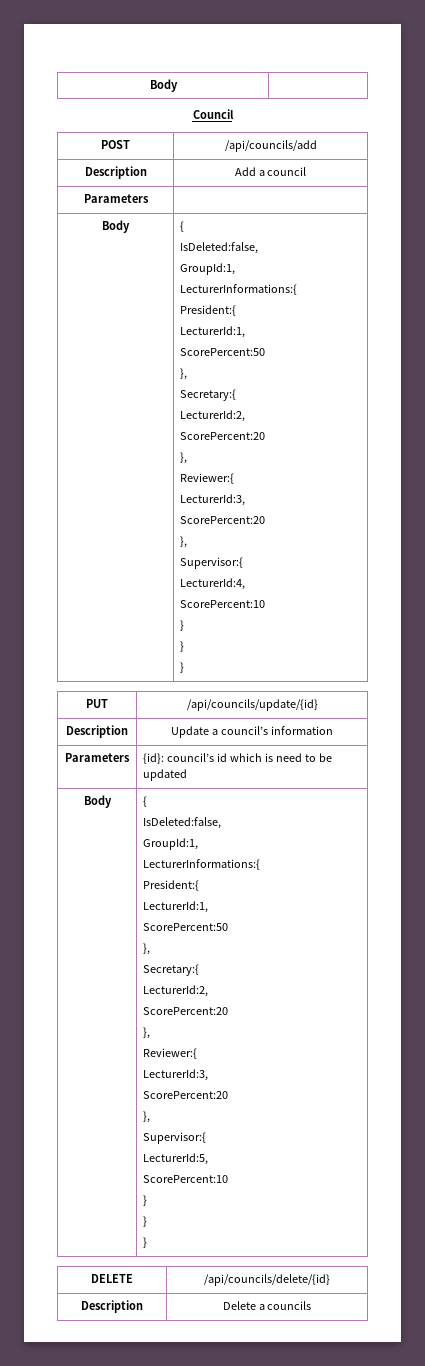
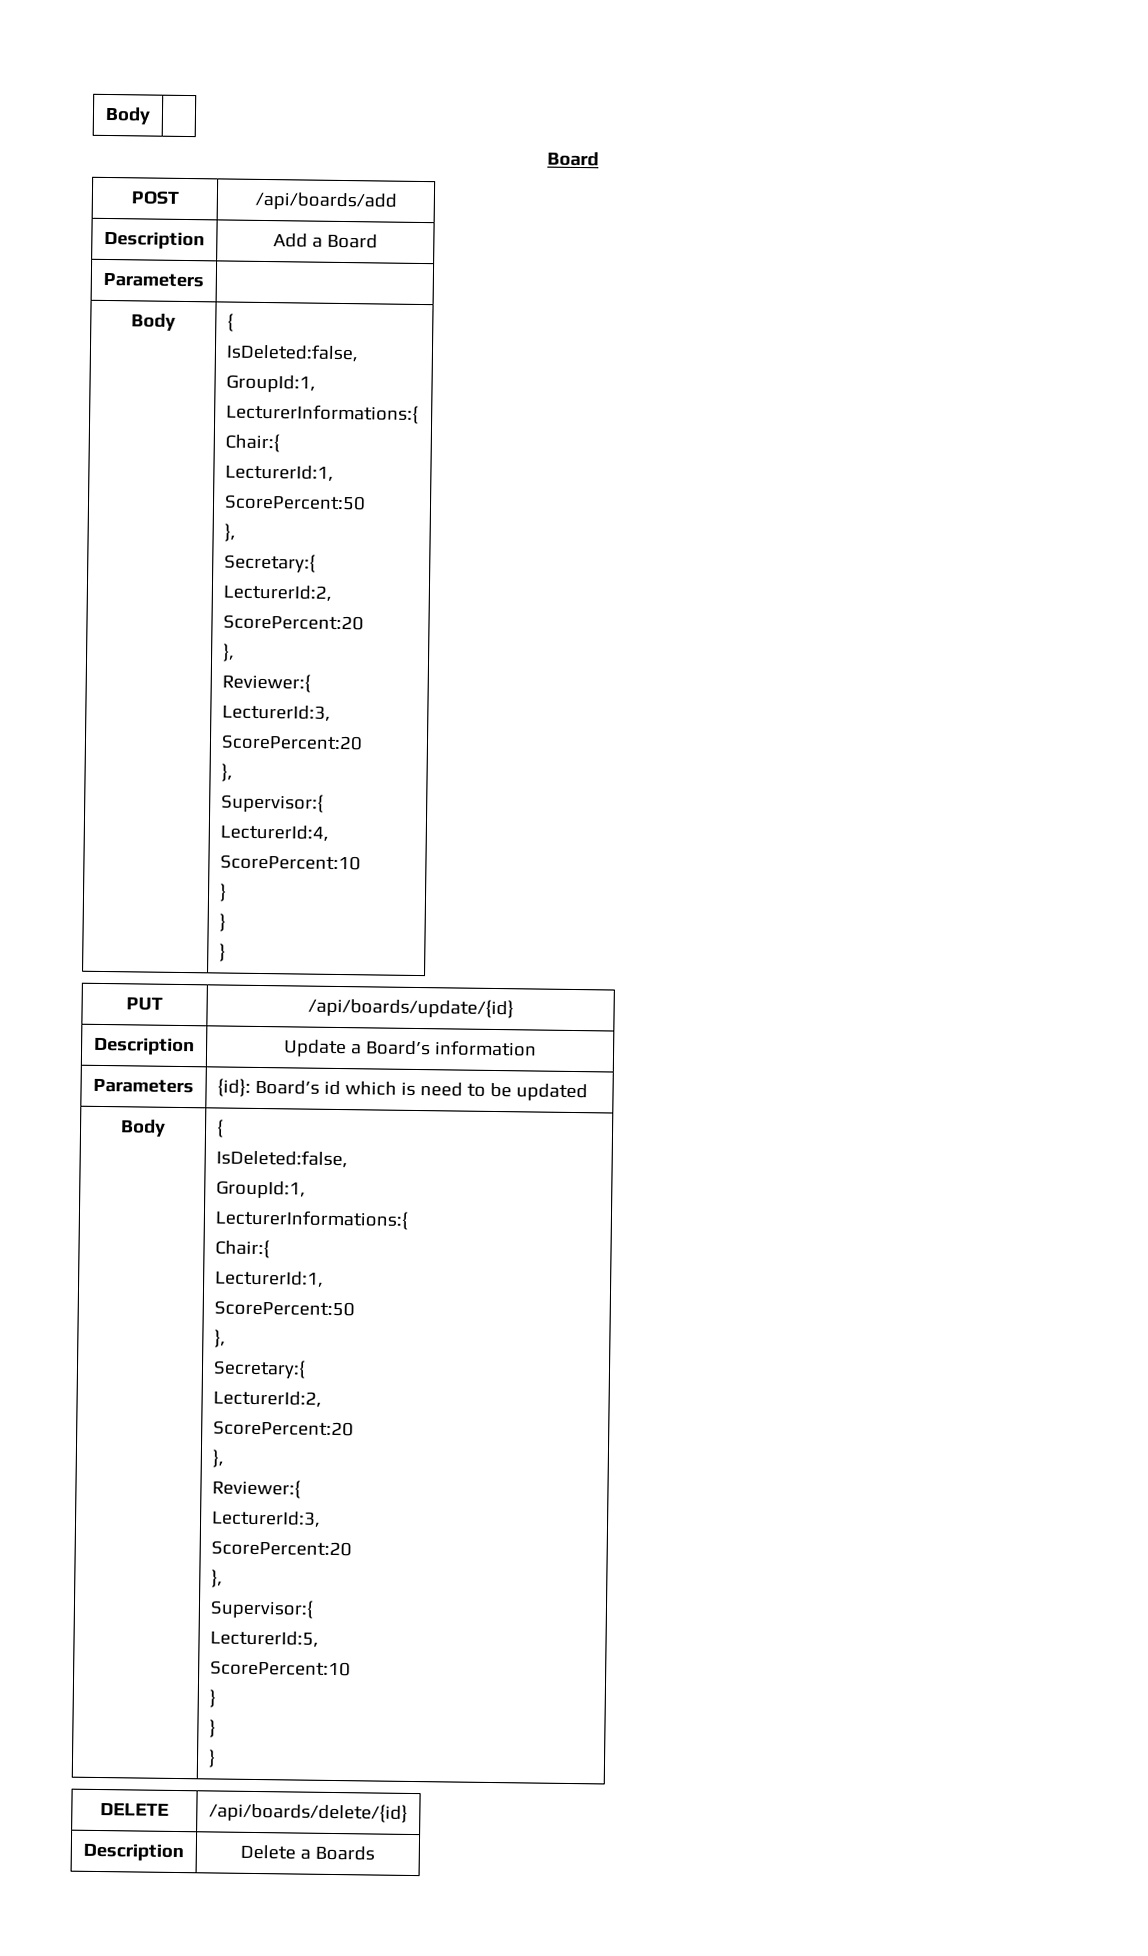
[192,109,234,119] Council -> [547,151,599,167] Board
[224,140,317,152] /api/councils/add -> [254,191,397,211] /api/boards/add
[267,167,307,176] council -> [326,233,378,249] Board
[180,305,237,316] President:{ -> [225,433,281,453] Chair:{
[186,699,318,711] /api/councils/update/{id} -> [307,997,514,1019] /api/boards/update/{id}
[220,726,268,735] council’s -> [365,1040,431,1056] Board’s
[167,753,215,762] council’s -> [255,1079,321,1095] Board’s
[143,880,200,891] President:{ -> [215,1239,271,1259] Chair:{
[204,1274,330,1286] /api/councils/delete/{id} -> [209,1802,408,1823] /api/boards/delete/{id}
[267,1301,312,1310] councils -> [314,1845,375,1861] Boards

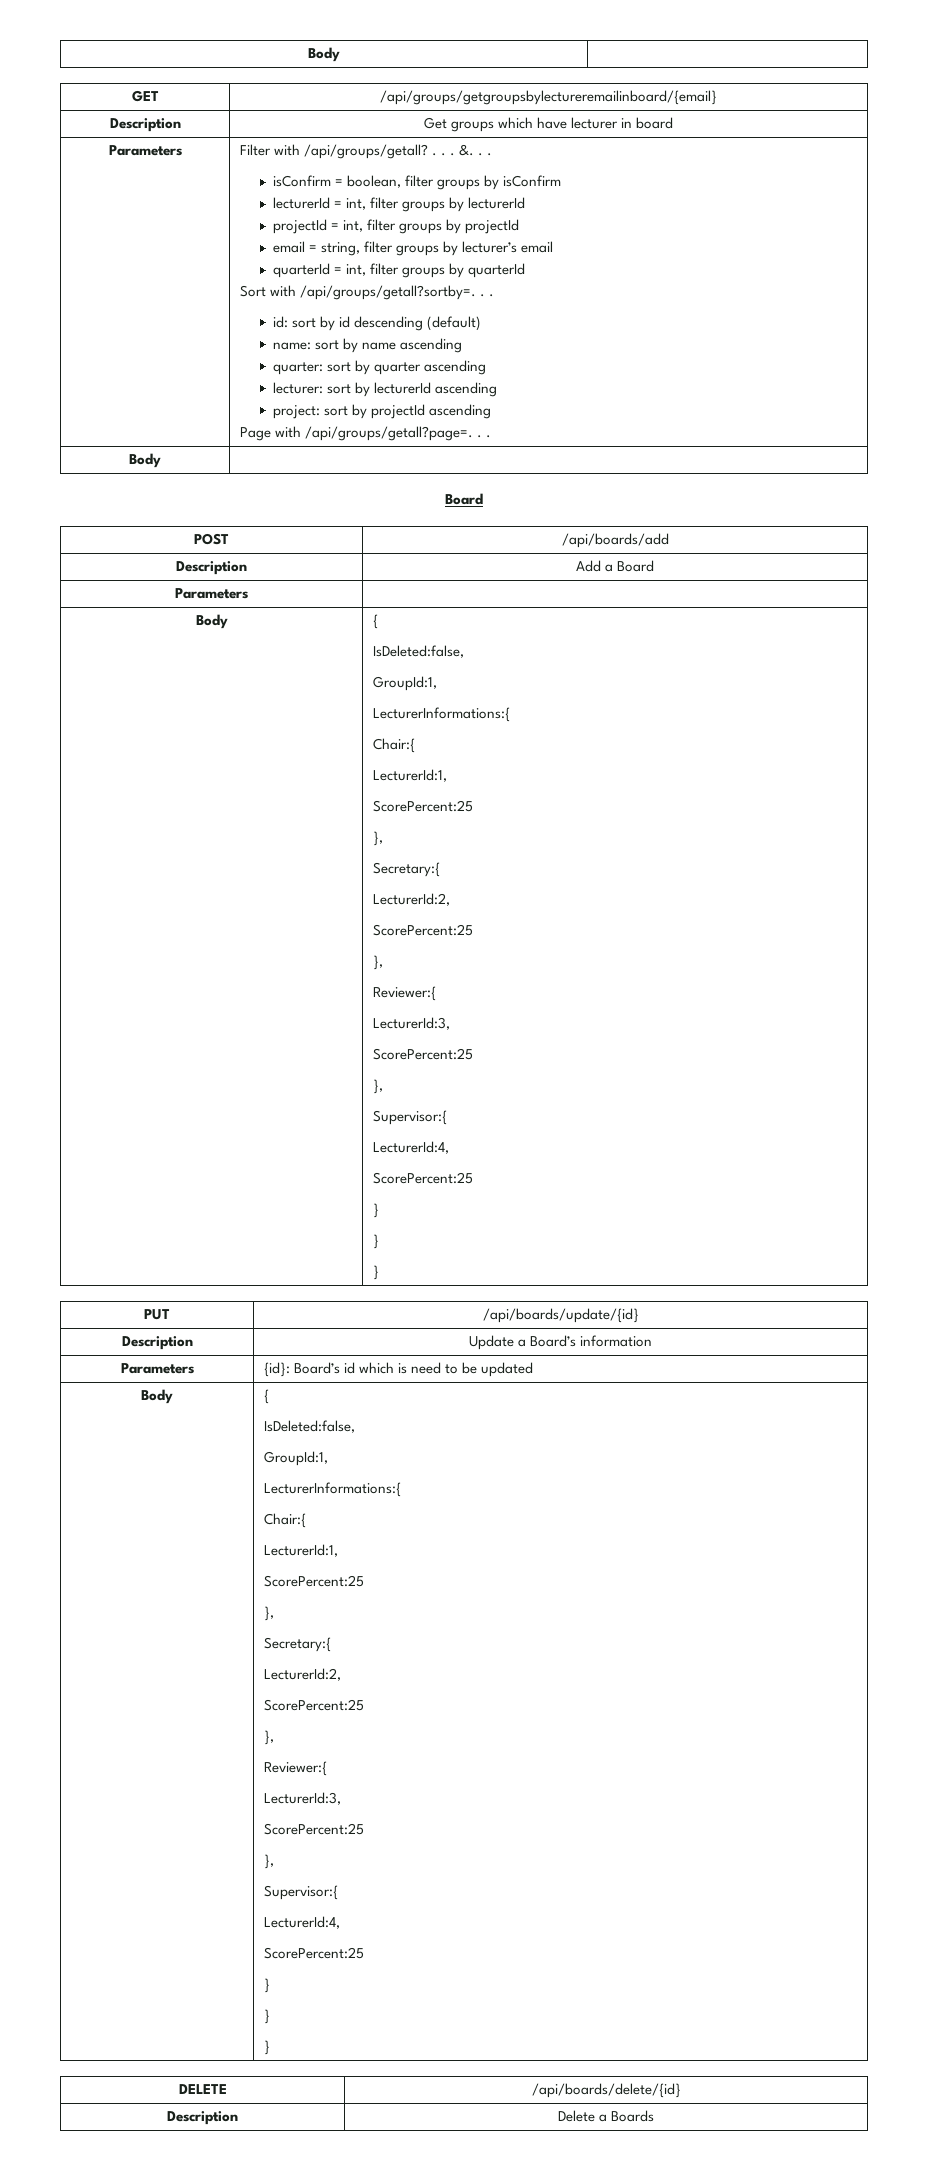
[105,106,151,125] Body | -> [308,47,340,62] [131,90,159,102] [380,90,717,105] [109,118,181,132] [423,117,674,132] [108,145,182,156] [239,144,493,159] [273,175,562,190] [273,197,526,212] [273,219,520,234] [273,241,554,256] [273,263,526,278] [239,285,494,300] [273,316,482,331] [273,338,463,353] [273,360,487,375] [273,382,498,397] [273,404,492,419] [239,426,491,441] [129,453,161,468] Body | // GET | /api/groups/getgroupsbylectureremailinboard/{email} // Description | Get groups which have lecturer in board // Parameters | Filter with /api/groups/getall? . . . &. . . // isConfirm = boolean, filter groups by isConfirm // lecturerId = int, filter groups by lecturerId // projectId = int, filter groups by projectId // email = string, filter groups by lecturer’s email // quarterId = int, filter groups by quarterId // Sort with /api/groups/getall?sortby=. . . // id: sort by id descending (default) // name: sort by name ascending // quarter: sort by quarter ascending // lecturer: sort by lecturerId ascending // project: sort by projectId ascending // Page with /api/groups/getall?page=. . . // Body |
[224,494,367,511] [224,523,237,542] [224,553,317,573] [223,584,333,602] [223,614,365,631] [223,643,236,662] [222,673,312,693] [222,704,332,722] [221,734,364,751] [221,763,234,782] [221,793,325,813] [220,824,330,842] [220,854,362,871] ScorePercent:50 // }, // Secretary:{ // LecturerId:2, // ScorePercent:20 // }, // Reviewer:{ // LecturerId:3, // ScorePercent:20 // }, // Supervisor:{ // LecturerId:4, // ScorePercent:10 -> [372,800,473,812] [372,831,383,846] [372,862,440,877] [372,893,450,906] [372,924,473,936] [372,955,383,970] [372,986,436,1001] [372,1017,450,1030] [372,1048,473,1060] [372,1079,383,1094] [372,1110,447,1125] [372,1141,449,1154] [372,1172,473,1184] ScorePercent:25 // }, // Secretary:{ // LecturerId:2, // ScorePercent:25 // }, // Reviewer:{ // LecturerId:3, // ScorePercent:25 // }, // Supervisor:{ // LecturerId:4, // ScorePercent:25
[214,1300,356,1317] [214,1329,227,1348] [213,1359,307,1379] [213,1390,323,1408] [213,1420,355,1437] [212,1449,225,1468] [212,1479,302,1499] [211,1510,322,1528] [211,1540,353,1557] [211,1569,224,1588] [210,1599,315,1619] [210,1630,320,1648] [210,1660,352,1677] ScorePercent:50 // }, // Secretary:{ // LecturerId:2, // ScorePercent:20 // }, // Reviewer:{ // LecturerId:3, // ScorePercent:20 // }, // Supervisor:{ // LecturerId:5, // ScorePercent:10 -> [263,1575,364,1587] [263,1606,274,1621] [263,1637,331,1652] [263,1668,341,1681] [263,1699,364,1711] [263,1730,274,1745] [263,1761,327,1776] [263,1792,341,1805] [263,1823,364,1835] [263,1854,274,1869] [263,1885,338,1900] [263,1916,340,1929] [263,1947,364,1959] ScorePercent:25 // }, // Secretary:{ // LecturerId:2, // ScorePercent:25 // }, // Reviewer:{ // LecturerId:3, // ScorePercent:25 // }, // Supervisor:{ // LecturerId:4, // ScorePercent:25

